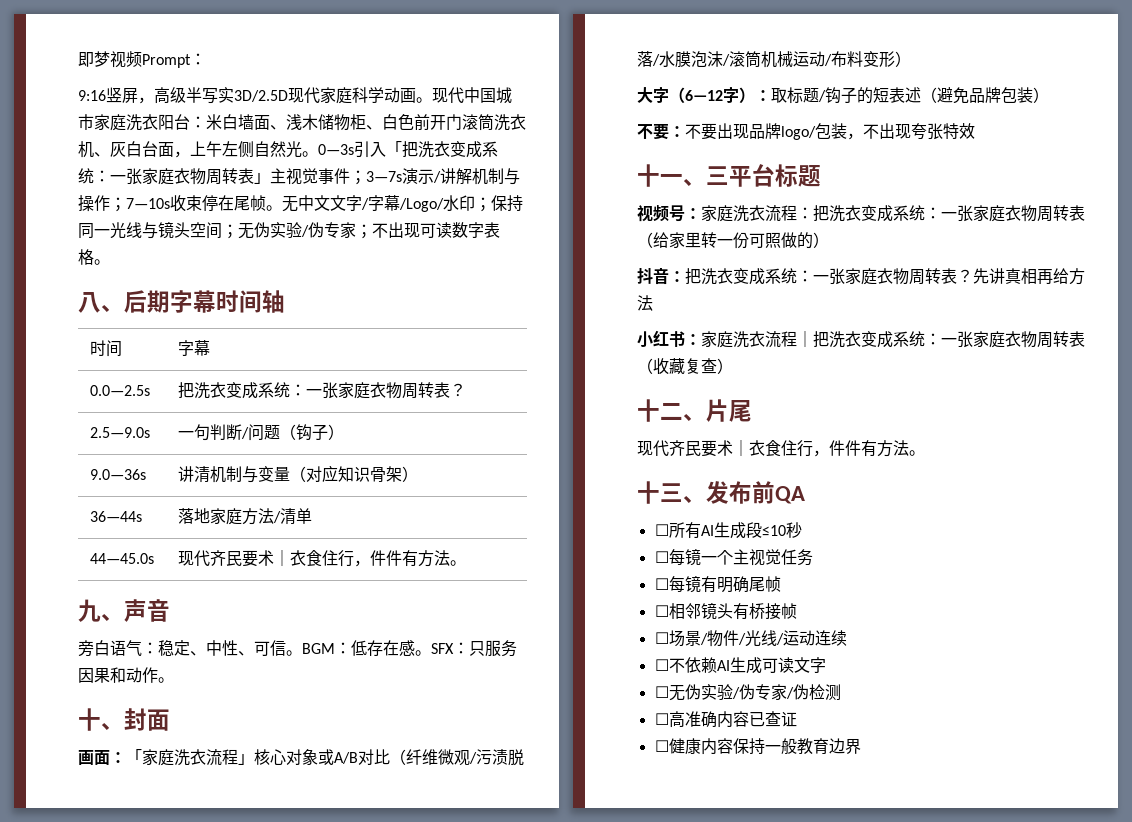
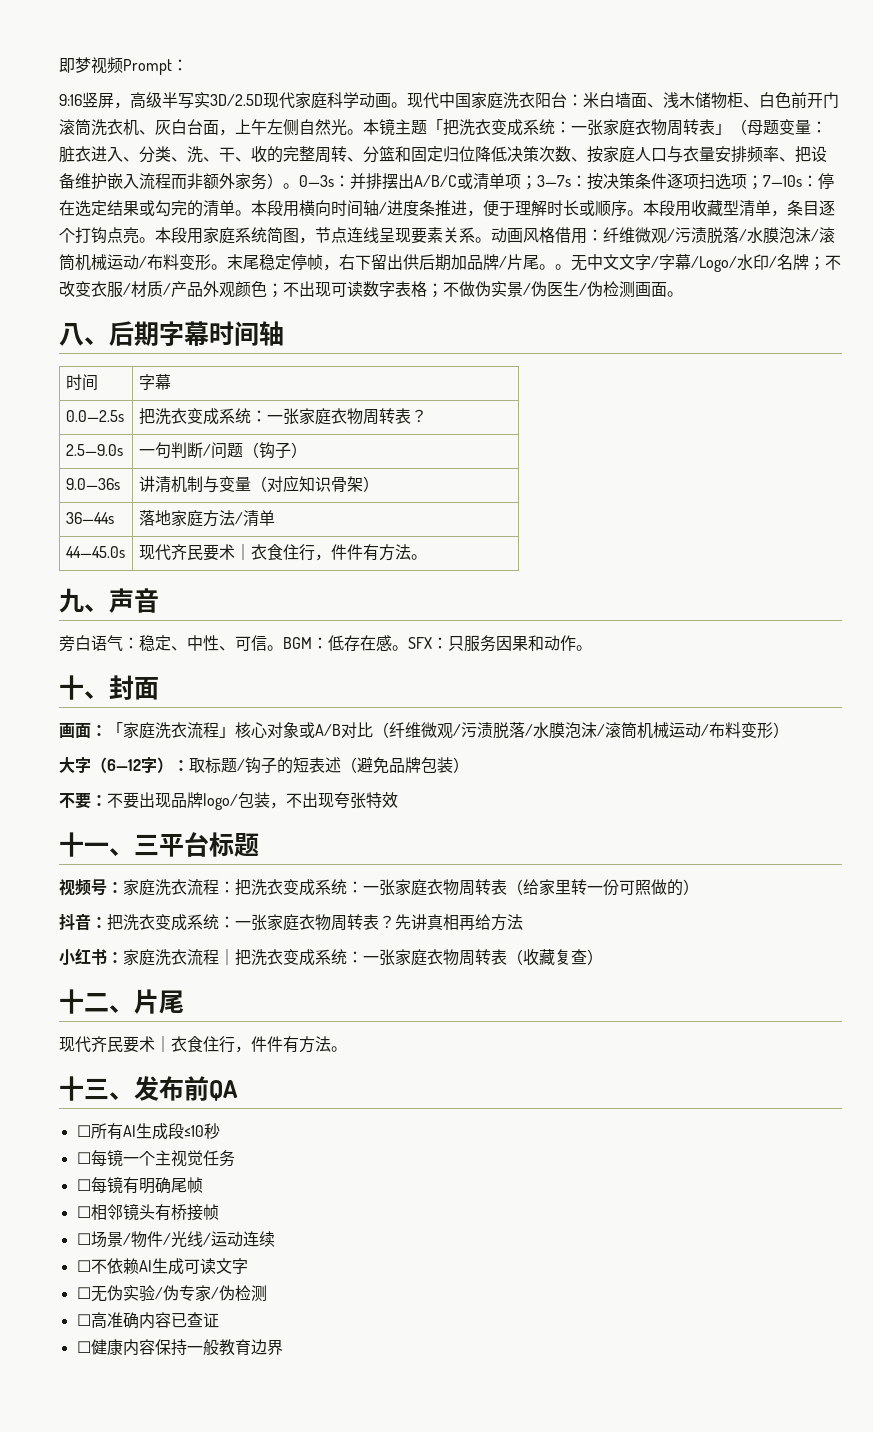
[496,87,512,104] [78,114,94,130] 城市 -> (471, 100) none
[318,141,386,158] 0—3s引入 -> [363,118,427,136] 本镜主题
[270,168,520,185] [78,195,266,212] 主视觉事件；3—7s演示/讲解机制与操作；7—10s收束停在尾帧 -> [731,119,827,136] [59,146,827,163] [59,173,834,190] [59,200,835,217] [59,227,835,244] [59,254,555,271] （母题变量：脏衣进入、分类、洗、干、收的完整周转、分篮和固定归位降低决策次数、按家庭人口与衣量安排频率、把设备维护嵌入流程而非额外家务）。0—3s：并排摆出A/B/C或清单项；3—7s：按决策条件逐项扫选项；7—10s：停在选定结果或勾完的清单。本段用横向时间轴/进度条推进，便于理解时长或顺序。本段用收藏型清单，条目逐个打钩点亮。本段用家庭系统简图，节点连线呈现要素关系。动画风格借用：纤维微观/污渍脱落/水膜泡沫/滚筒机械运动/布料变形。末尾稳定停帧，右下留出供后期加品牌/片尾。
[475,195,523,212] [78,221,356,239] ；保持同一光线与镜头空间；无伪实验/伪专家 -> [769,254,841,271] [59,281,267,298] /名牌；不改变衣服/材质/产品外观颜色
(94, 257) none -> [427,281,667,298] ；不做伪实景/伪医生/伪检测画面

